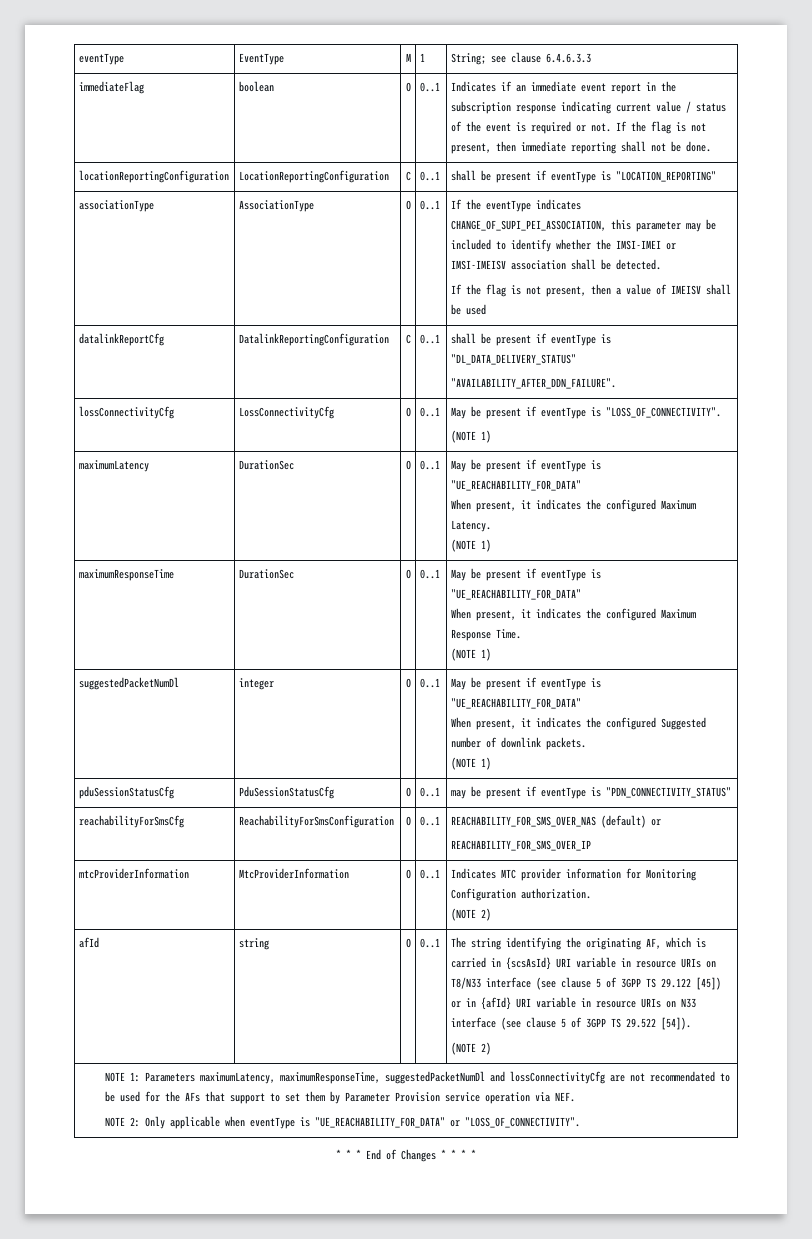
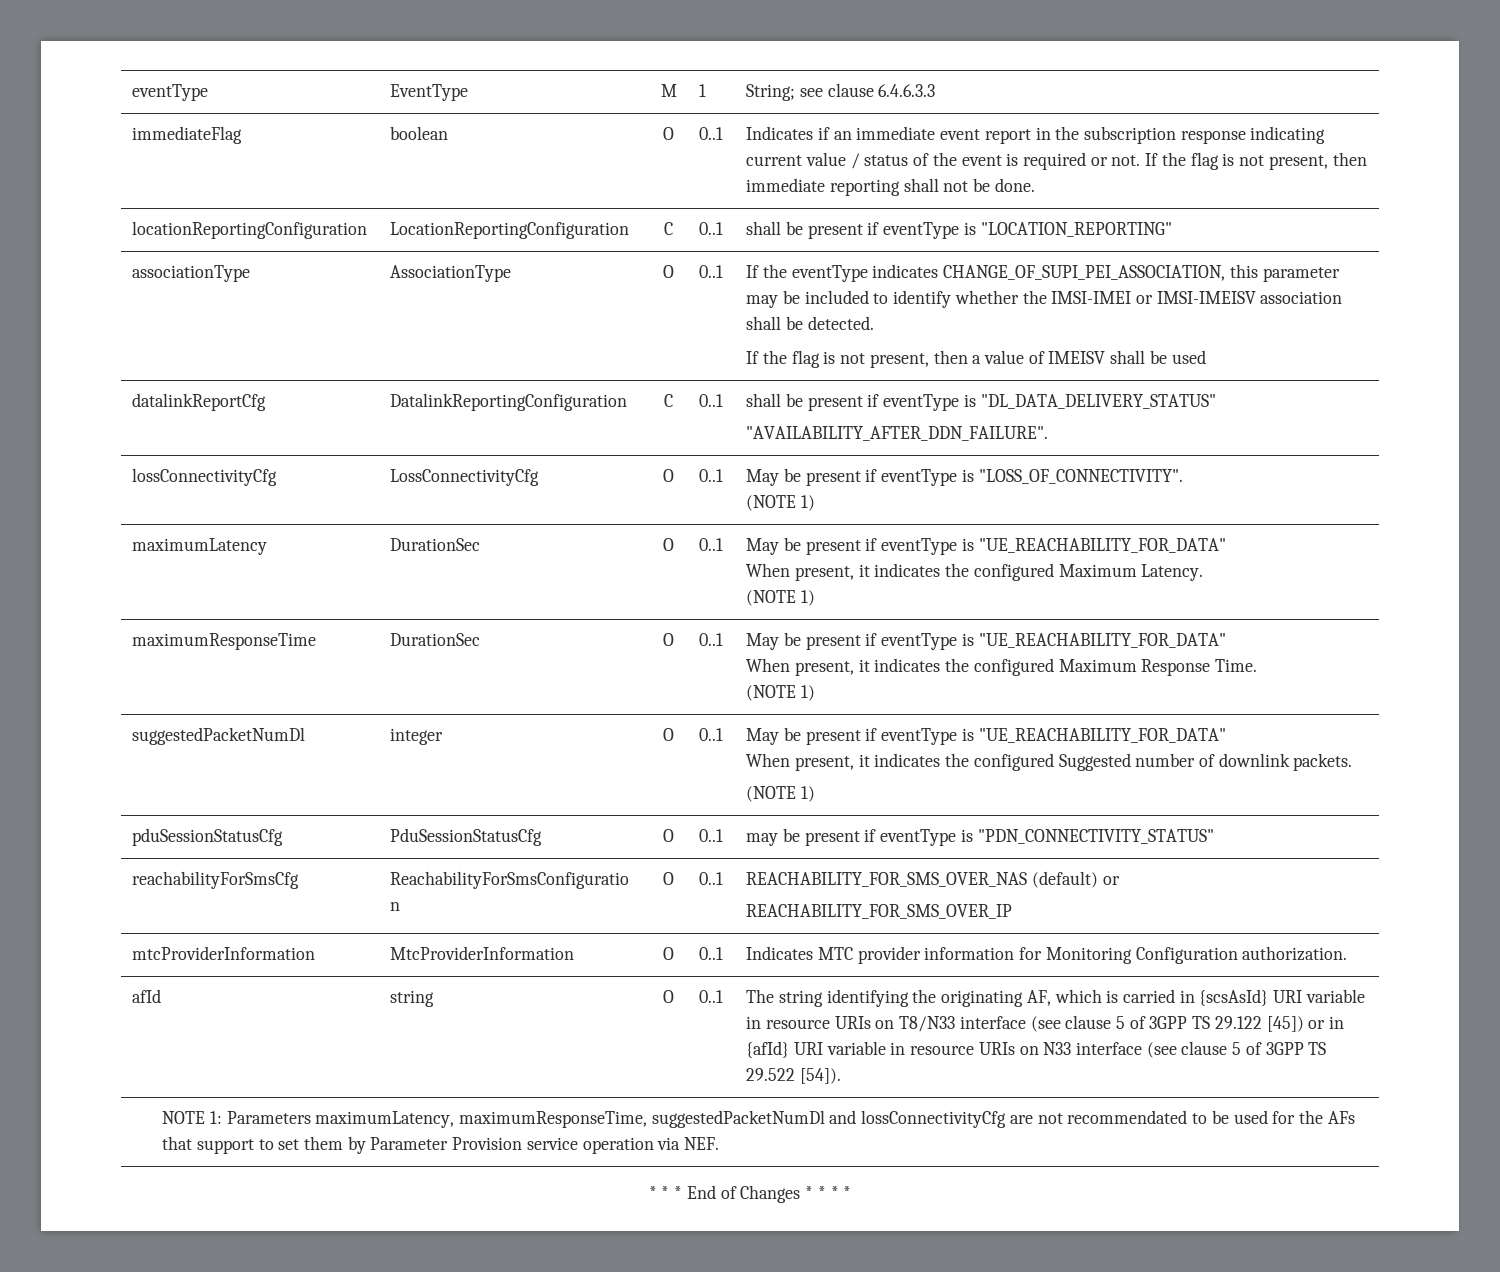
[450,908,491,921] // (NOTE 2) -> (1348, 953) none
[450,1042,491,1055] // (NOTE 2) -> (841, 1076) none
[105,1116,581,1129] // NOTE 2: Only applicable when eventType is "UE_REACHABILITY_FOR_DATA" or "LOSS_OF_CONNECTIVITY". -> (720, 1143) none

